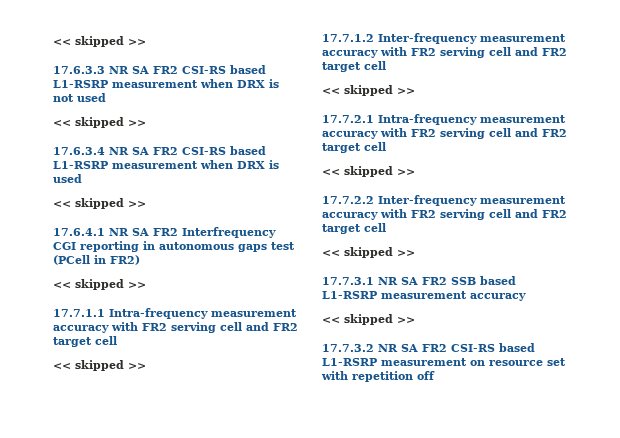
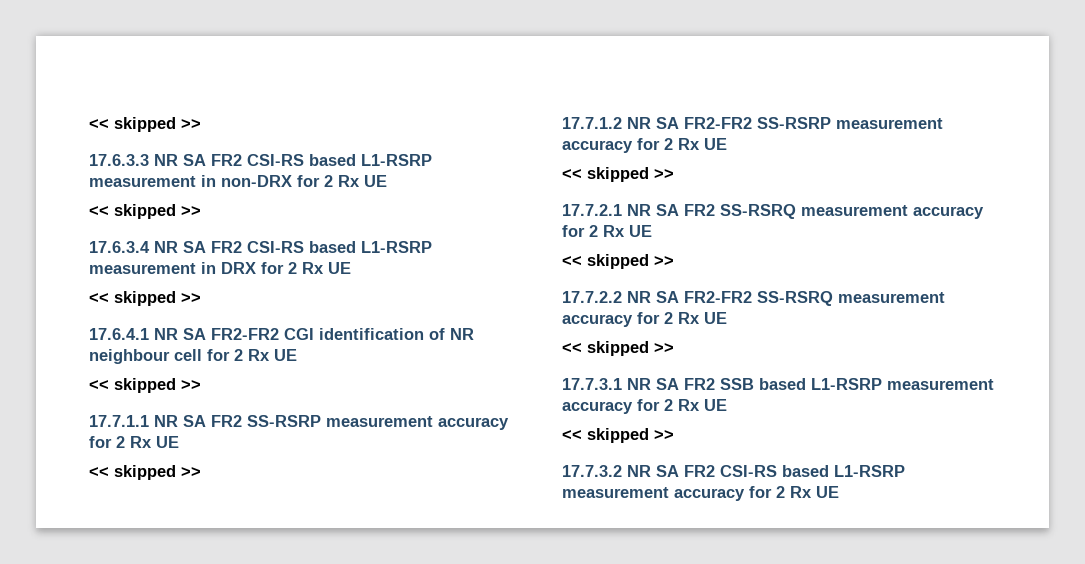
[200,79,279,88] [53,93,106,102] when DRX is not used -> [201,175,387,187] in non-DRX for 2 Rx UE
[200,160,279,169] [53,174,82,183] when DRX is used -> [201,262,351,274] in DRX for 2 Rx UE
[153,227,276,238] [53,241,295,252] [53,255,140,265] [53,279,146,290] [53,308,297,319] [53,322,298,333] [53,336,117,347] [53,360,146,371] [322,33,566,44] [322,47,567,58] [322,61,386,72] [322,85,415,96] [322,114,566,125] [322,128,567,139] [322,142,386,153] [322,166,415,177] [322,195,566,206] [322,209,567,220] [322,223,386,234] FR2 Interfrequency CGI reporting in autonomous gaps test (PCell in FR2) // << skipped >> // 17.7.1.1 Intra-frequency measurement accuracy with FR2 serving cell and FR2 target cell // << skipped >> // 17.7.1.2 Inter-frequency measurement accuracy with FR2 serving cell and FR2 target cell // << skipped >> // 17.7.2.1 Intra-frequency measurement accuracy with FR2 serving cell and FR2 target cell // << skipped >> // 17.7.2.2 Inter-frequency measurement accuracy with FR2 serving cell and FR2 target cell -> [211,328,474,340] [89,349,297,364] [89,378,201,393] [89,415,509,430] [89,436,179,448] [89,465,201,480] [562,117,943,129] [562,138,727,153] [562,167,674,182] [562,204,984,219] [562,225,652,237] [562,254,674,269] [562,291,945,306] [562,312,727,327] FR2-FR2 CGI identification of NR neighbour cell for 2 Rx UE // << skipped >> // 17.7.1.1 NR SA FR2 SS-RSRP measurement accuracy for 2 Rx UE // << skipped >> // 17.7.1.2 NR SA FR2-FR2 SS-RSRP measurement accuracy for 2 Rx UE // << skipped >> // 17.7.2.1 NR SA FR2 SS-RSRQ measurement accuracy for 2 Rx UE // << skipped >> // 17.7.2.2 NR SA FR2-FR2 SS-RSRQ measurement accuracy for 2 Rx UE
(526, 297) none -> [637,399,727,411] for 2 Rx UE
[470,358,566,366] [321,371,435,382] on resource set with repetition off -> [674,486,839,501] accuracy for 2 Rx UE

